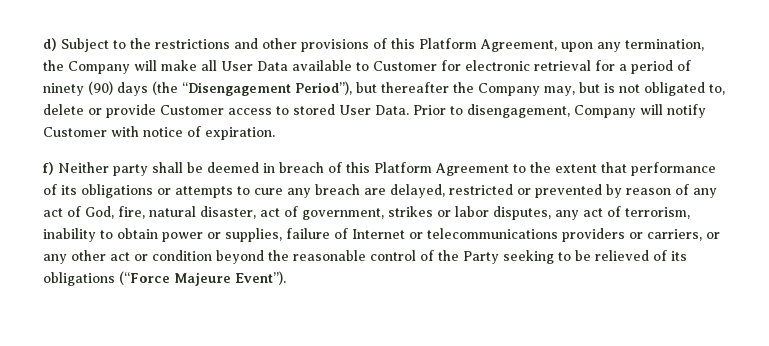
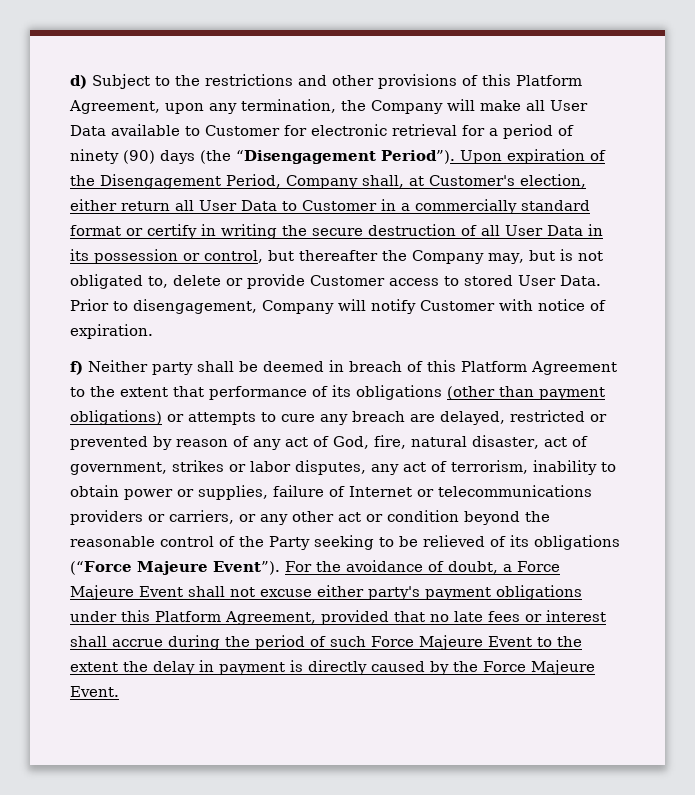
[295,81,352,95] Period”), -> [381,149,606,164] [70,174,586,189] [70,199,590,214] [70,224,603,239] [70,249,263,264] Period”). Upon expiration of the Disengagement Period, Company shall, at Customer's election, either return all User Data to Customer in a commercially standard format or certify in writing the secure destruction of all User Data in its possession or control,
(153, 191) none -> [447,386,605,400] [70,410,162,425] (other than payment obligations)
(286, 278) none -> [285,560,560,574] [70,585,582,600] [70,610,606,625] [70,635,582,650] [70,660,595,675] [70,686,119,697] For the avoidance of doubt, a Force Majeure Event shall not excuse either party's payment obligations under this Platform Agreement, provided that no late fees or interest shall accrue during the period of such Force Majeure Event to the extent the delay in payment is directly caused by the Force Majeure Event.

